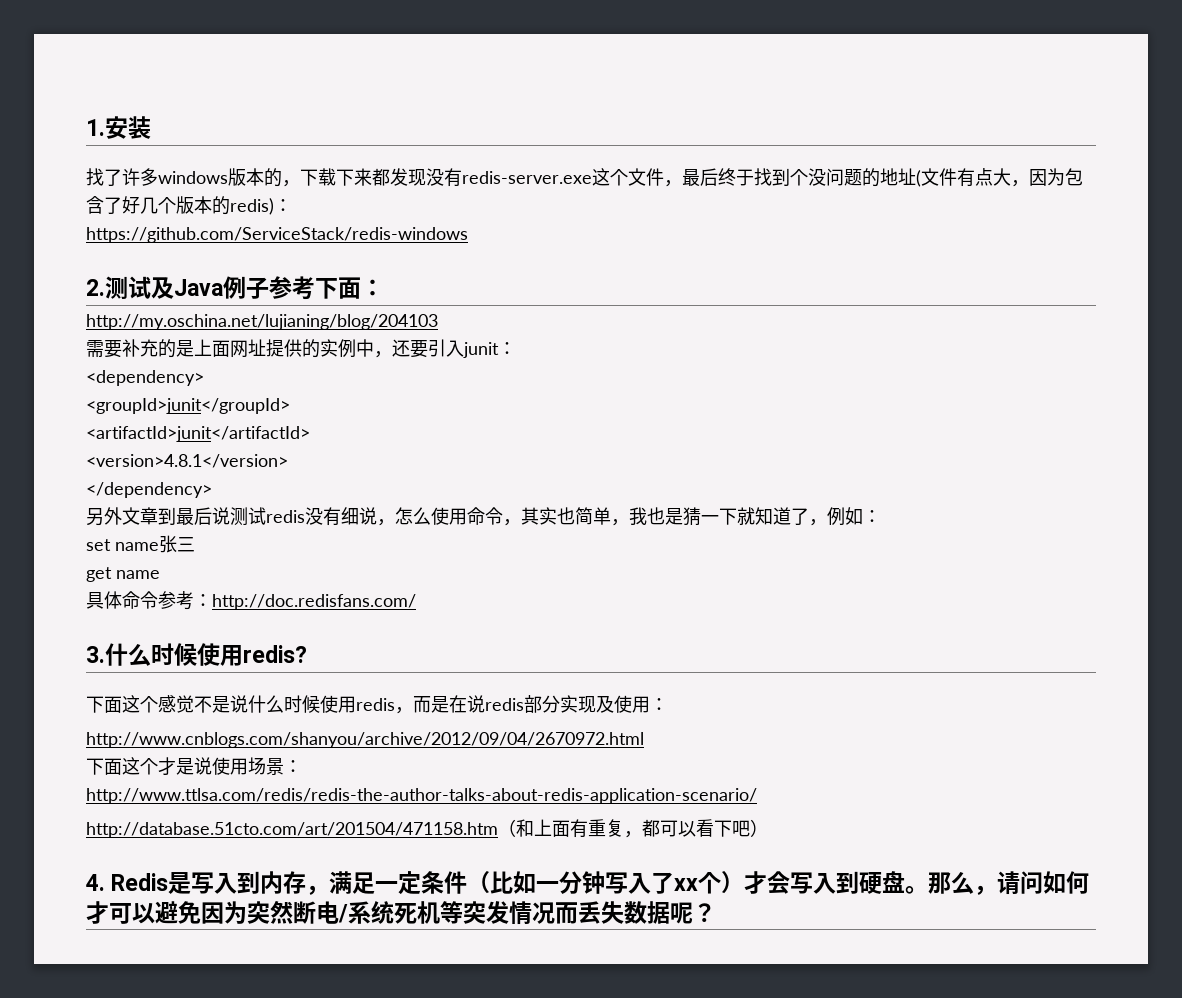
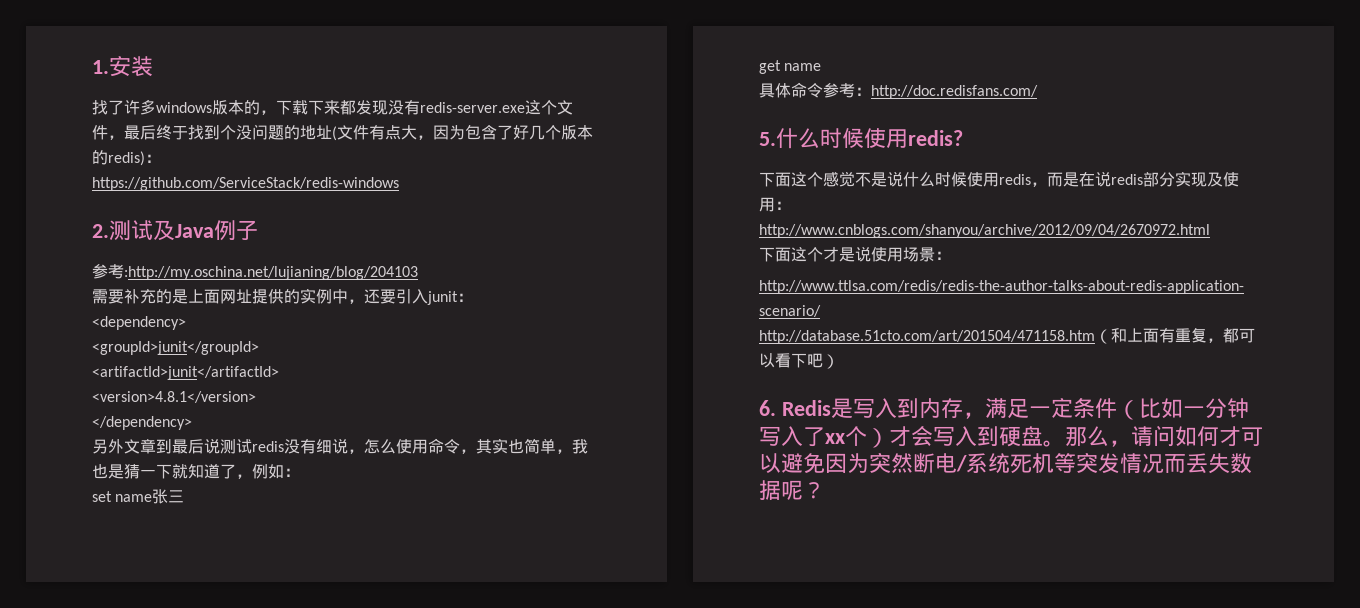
[269,276,384,300] [86,314,438,330] 参考下面： // http://my.oschina.net/lujianing/blog/204103 -> [92,264,418,280] // 参考:http://my.oschina.net/lujianing/blog/204103
[86,646,105,663] 3. -> [759,132,776,146] 5.
[86,874,105,891] 4. -> [759,400,776,416] 6.

